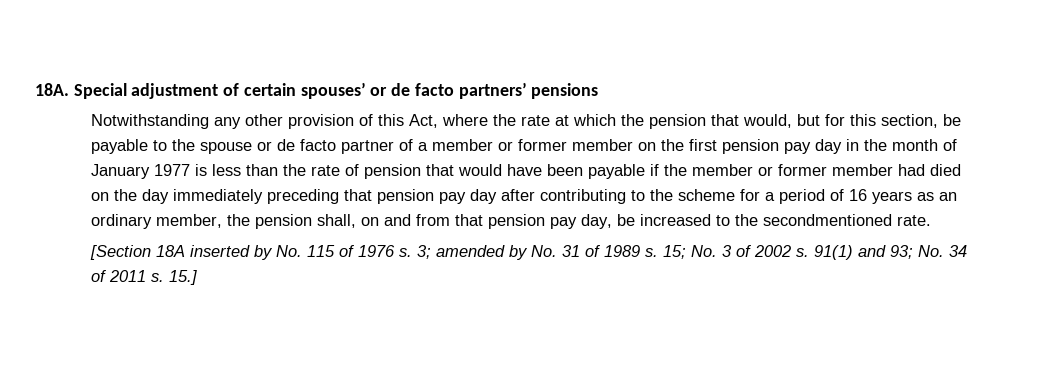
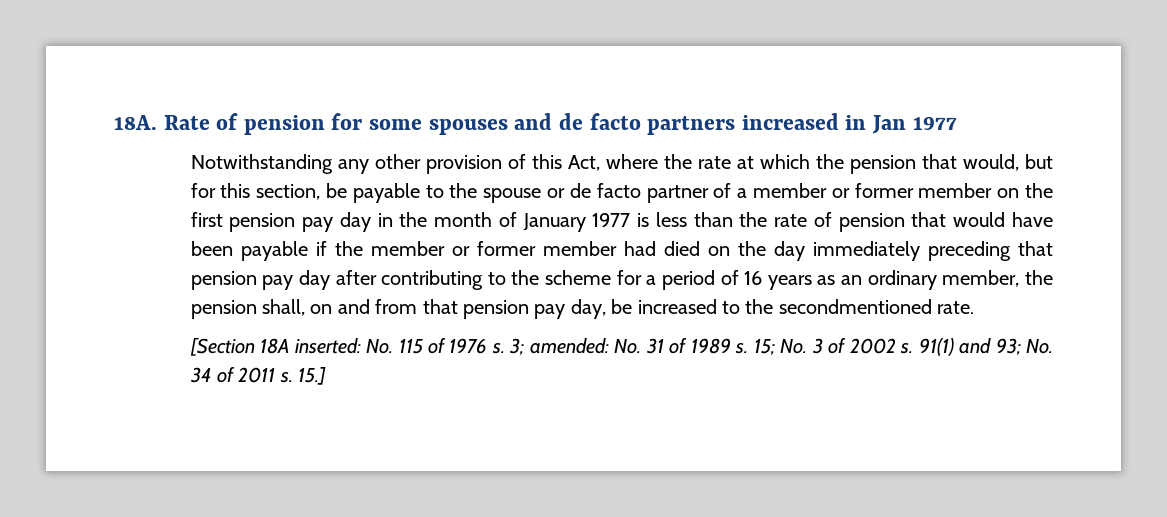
[73,82,599,99] Special adjustment of certain spouses’ or de facto partners’ pensions -> [163,113,957,135] Rate of pension for some spouses and de facto partners increased in Jan 1977
[189,245,273,260] inserted by -> [294,338,361,354] inserted:
[435,245,528,260] amended by -> [529,338,609,354] amended:

